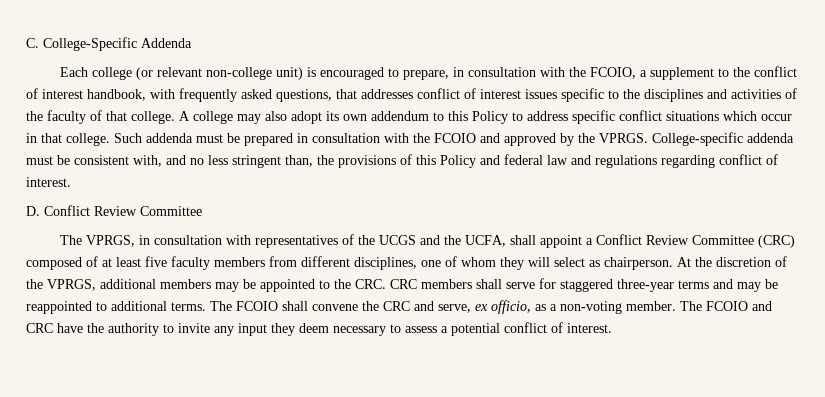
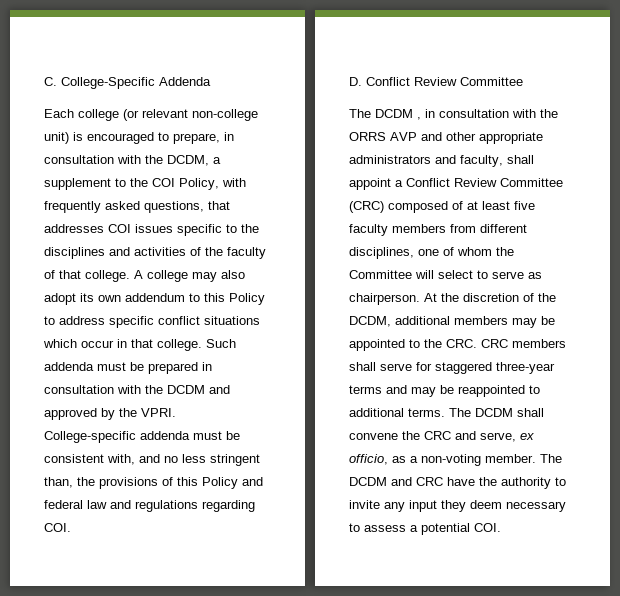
[590,67,637,79] FCOIO, -> [167,155,209,166] DCDM,
[754,66,798,77] [26,88,146,101] conflict of interest handbook, -> [152,178,219,190] COI Policy,
[417,88,521,99] conflict of interest -> [108,224,131,233] COI
[434,133,476,143] FCOIO -> [167,385,205,394] DCDM
[599,133,648,143] VPRGS. -> [141,408,176,417] VPRI.
[719,154,778,165] [26,177,71,187] conflict of interest. -> [44,523,71,532] COI.
[86,234,507,248] VPRGS, in consultation with representatives of the UCGS and the UCFA, -> [375,109,558,120] [349,132,543,144] [349,155,503,167] DCDM , in consultation with the ORRS AVP and other appropriate administrators and faculty,
[500,257,585,270] they will select -> [496,247,514,256] [349,270,524,279] the Committee will select to serve
[47,279,96,291] VPRGS, -> [349,316,391,327] DCDM,
[236,301,278,311] FCOIO -> [475,408,513,417] DCDM
[706,301,748,311] FCOIO -> [349,477,387,486] DCDM
[504,322,612,333] conflict of interest. -> [474,523,501,532] COI.

